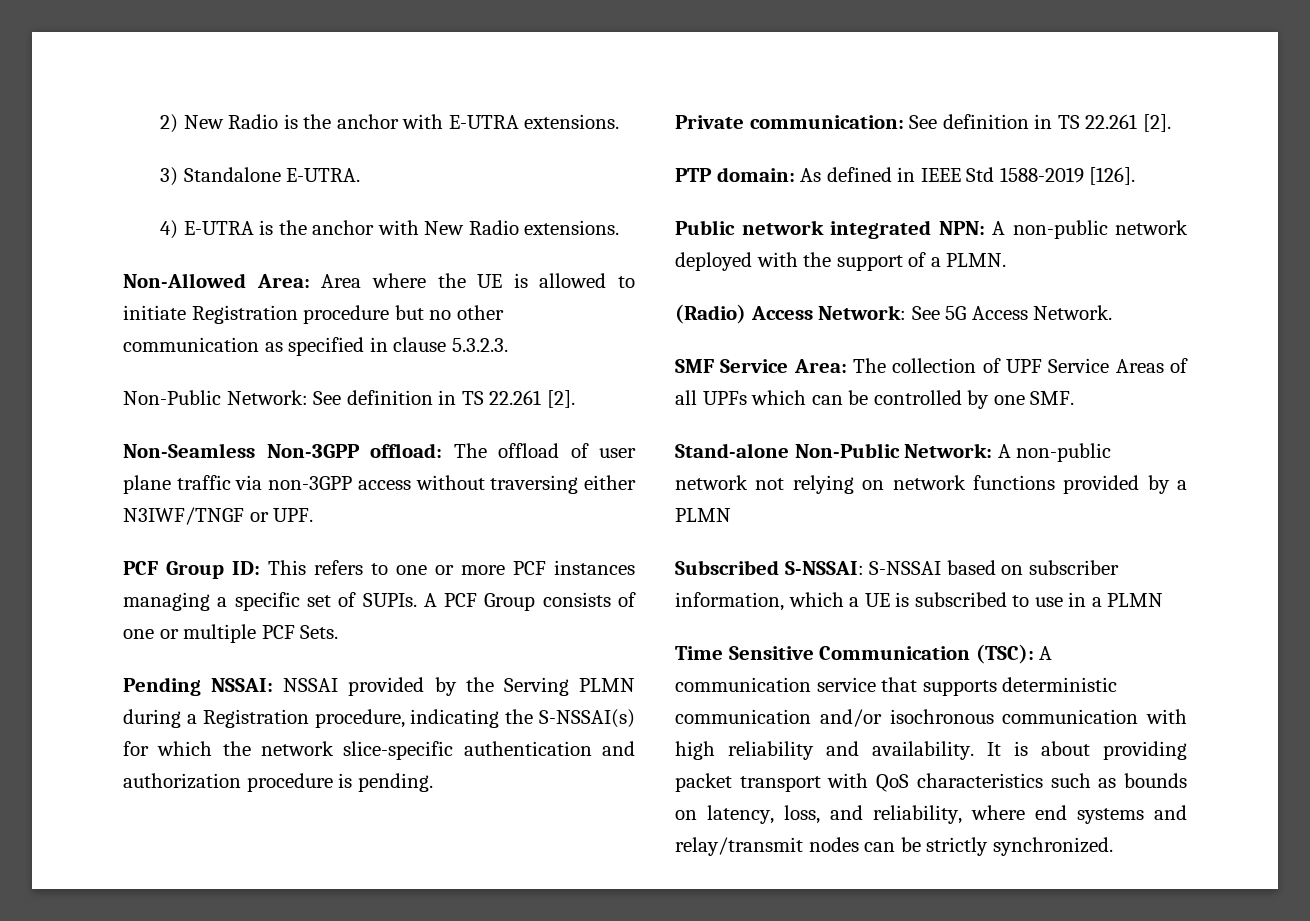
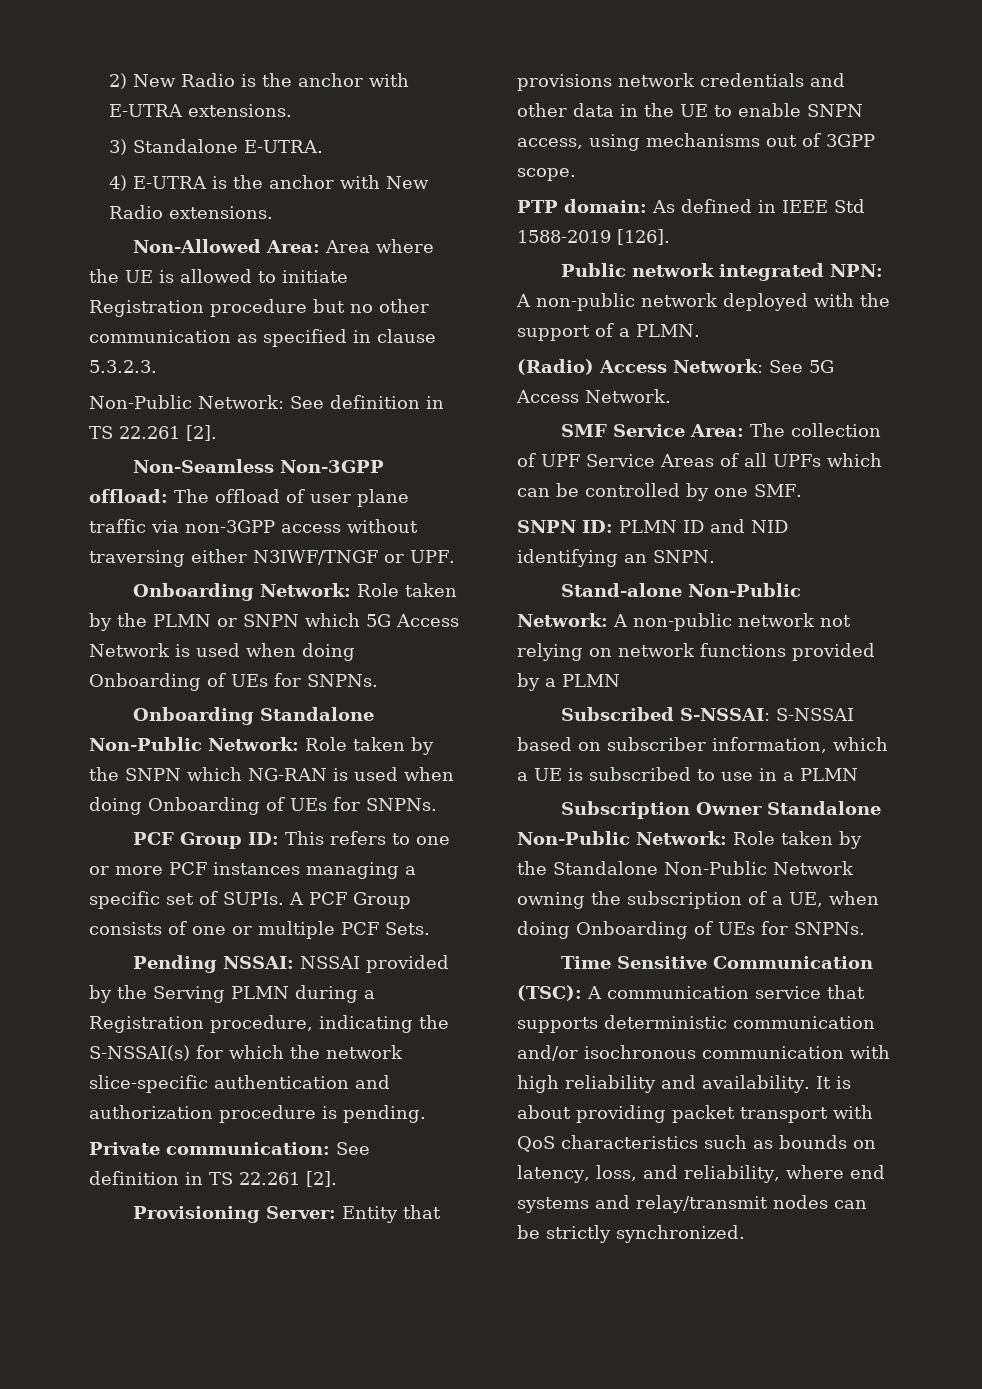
(314, 515) none -> [133,583,458,601] [89,613,459,631] [89,643,355,661] [89,673,378,691] [133,707,375,725] [89,737,434,755] [89,767,454,781] [89,797,437,815] // Onboarding Network: Role taken by the PLMN or SNPN which 5G Access Network is used when doing Onboarding of UEs for SNPNs. // Onboarding Standalone Non-Public Network: Role taken by the SNPN which NG-RAN is used when doing Onboarding of UEs for SNPNs.
(1171, 123) none -> [133,1205,442,1223] [517,73,845,91] [517,103,863,117] [517,133,875,151] [517,168,576,181] // Provisioning Server: Entity that provisions network credentials and other data in the UE to enable SNPN access, using mechanisms out of 3GPP scope.
(1075, 398) none -> [517,519,788,533] [517,549,715,567] // SNPN ID: PLMN ID and NID identifying an SNPN.
(1164, 600) none -> [561,801,882,819] [517,831,862,849] [517,861,854,875] [517,891,879,909] [517,921,865,939] // Subscription Owner Standalone Non-Public Network: Role taken by the Standalone Non-Public Network owning the subscription of a UE, when doing Onboarding of UEs for SNPNs.

